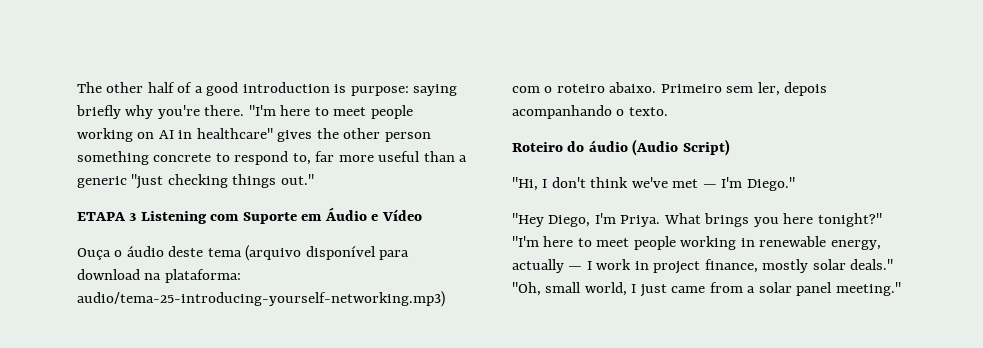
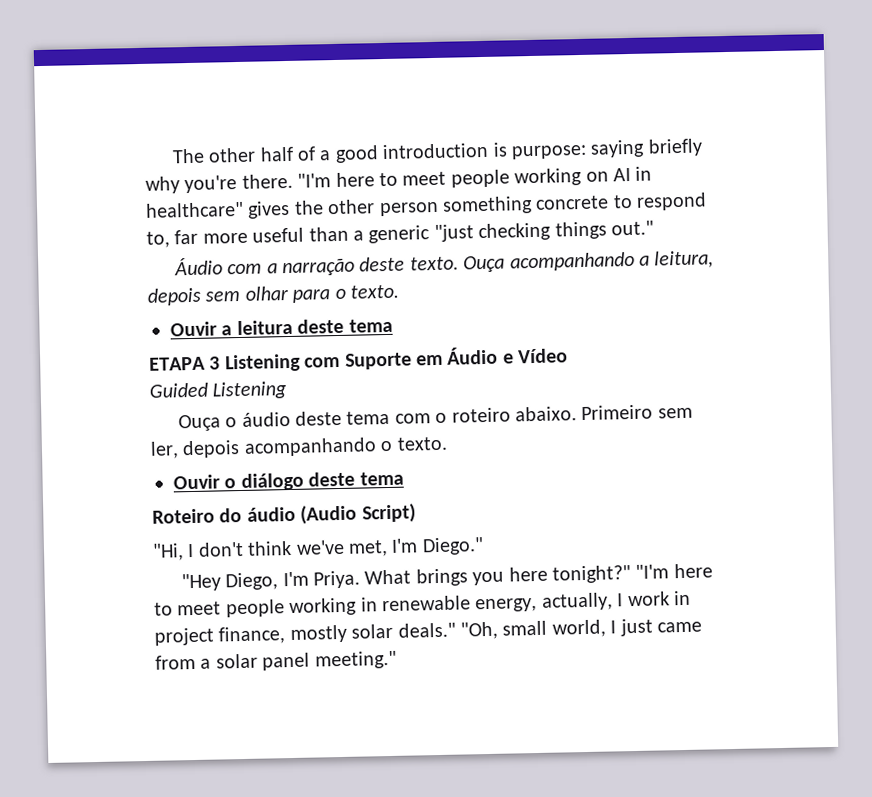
(314, 179) none -> [173,250,715,277] [147,284,399,306] [170,318,393,337] // Áudio com a narração deste texto. Ouça acompanhando a leitura, depois sem olhar para o texto. // Ouvir a leitura deste tema
(422, 215) none -> [149,381,288,400] // Guided Listening
[245,245,410,261] [77,269,241,283] [77,291,445,307] (arquivo disponível para download na plataforma: audio/tema-25-introducing-yourself-networking.mp3) -> (391, 417) none
(668, 111) none -> [173,471,404,492] // Ouvir o diálogo deste tema
[672,179,717,188] met — -> [348,540,388,557] met,
[512,259,583,273] actually — -> [541,592,613,611] actually,

